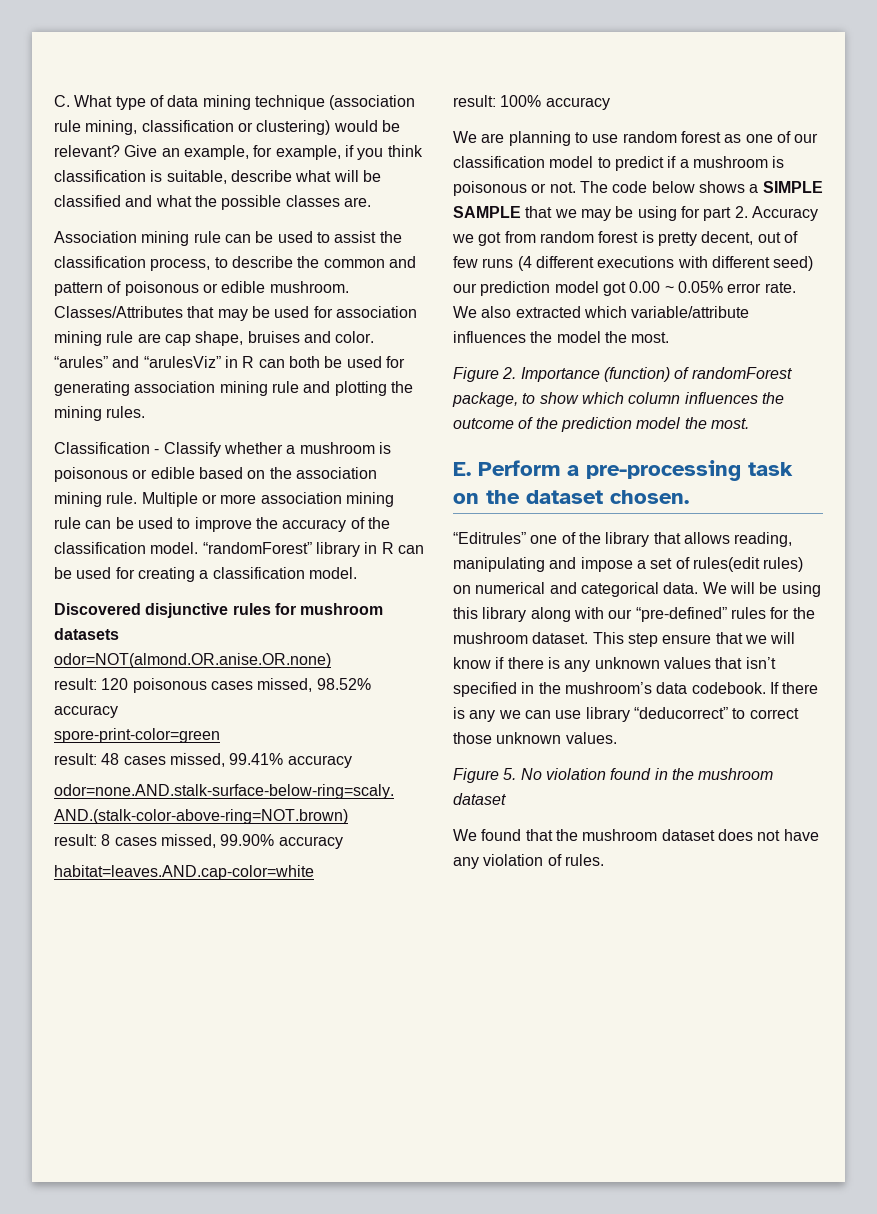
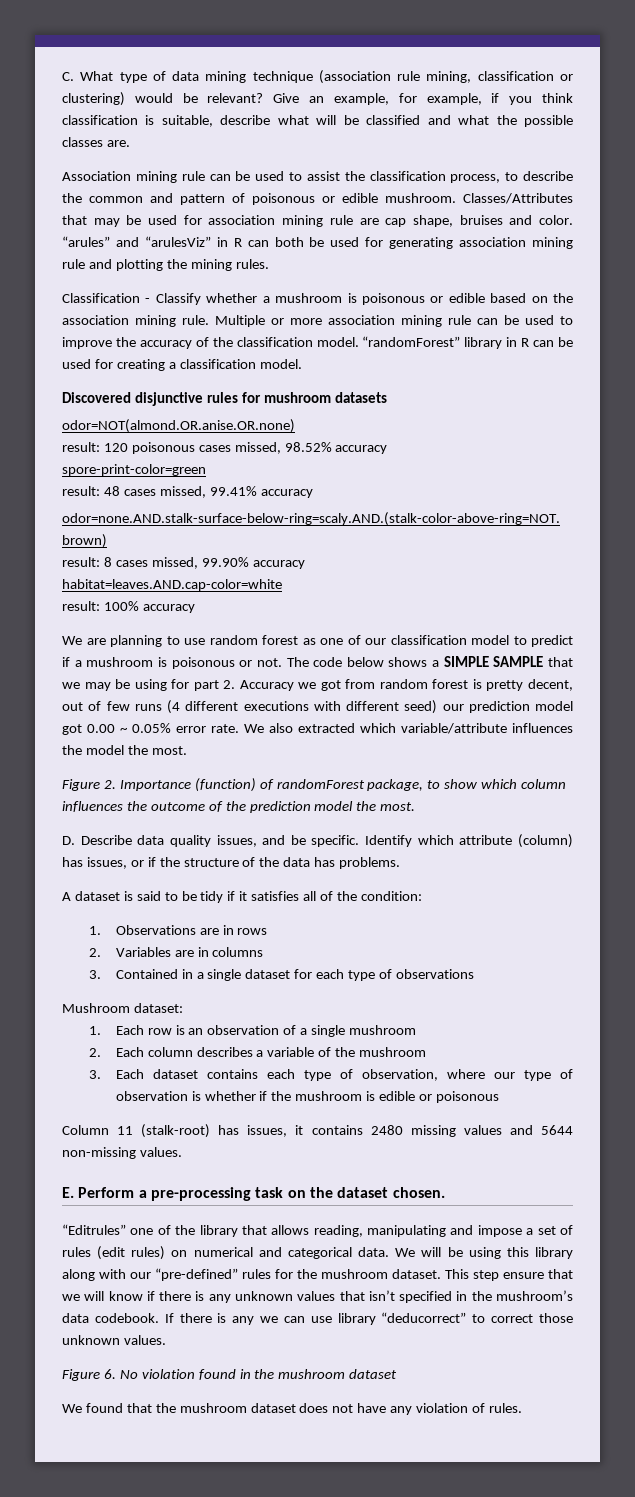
(749, 423) none -> [62,834,573,848] [62,857,401,869] [62,891,422,903] [88,925,268,935] [88,947,264,957] [88,969,474,981] [62,1003,183,1013] [88,1025,416,1037] [88,1047,427,1057] [88,1069,574,1081] [115,1091,499,1103] [62,1124,573,1138] [62,1147,182,1159] // D. Describe data quality issues, and be specific. Identify which attribute (column) has issues, or if the structure of the data has problems. // A dataset is said to be tidy if it satisfies all of the condition: // 1. Observations are in rows // 2. Variables are in columns // 3. Contained in a single dataset for each type of observations // Mushroom dataset: // 1. Each row is an observation of a single mushroom // 2. Each column describes a variable of the mushroom // 3. Each dataset contains each type of observation, where our type of observation is whether if the mushroom is edible or poisonous // Column 11 (stalk-root) has issues, it contains 2480 missing values and 5644 non-missing values.
[692,557,760,572] rules(edit -> [62,1246,126,1260] rules (edit
[503,768,517,780] 5. -> [103,1369,116,1379] 6.

